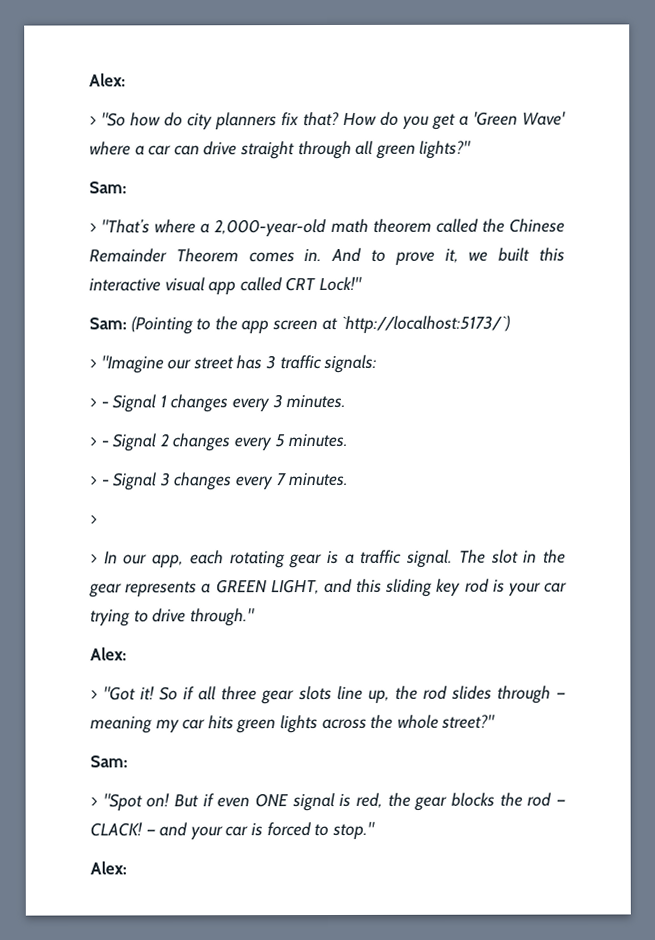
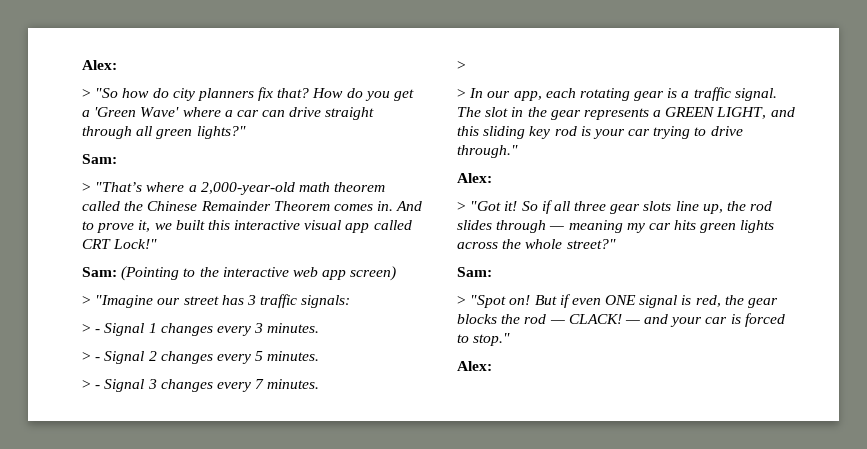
[241,315,511,335] app screen at `http://localhost:5173/`) -> [222,266,397,281] interactive web app screen)

